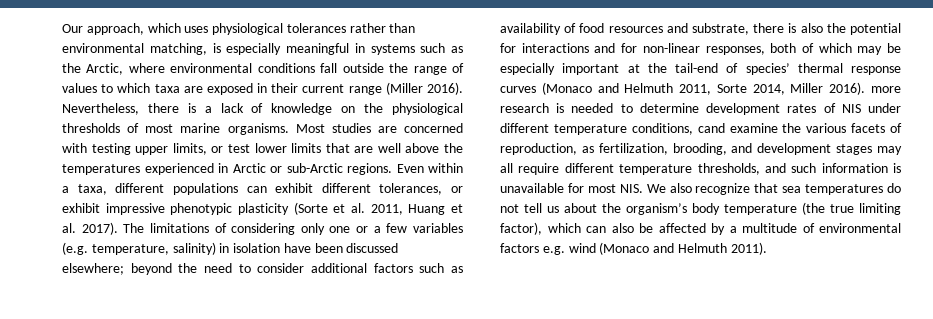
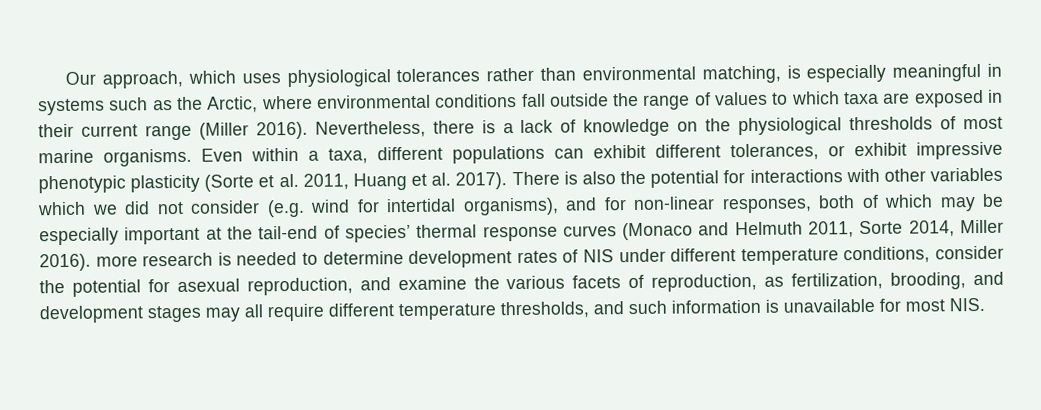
[295,123,463,133] [62,143,463,155] [62,163,392,175] Most studies are concerned with testing upper limits, or test lower limits that are well above the temperatures experienced in Arctic or sub-Arctic regions. -> (192, 157) none
[123,223,463,235] [62,242,399,255] [62,263,464,275] [500,23,785,35] The limitations of considering only one or a few variables (e.g. temperature, salinity) in isolation have been discussed elsewhere; beyond the need to consider additional factors such as availability of food resources and substrate, there -> [511,171,560,186] There
(589, 48) none -> [845,167,1003,183] [37,197,559,218] with other variables which we did not consider (e.g. wind for intertidal organisms),
[697,123,725,133] cand -> [935,245,1005,260] [39,277,391,297] consider the potential for asexual reproduction, and
[646,183,901,195] [500,202,901,215] [500,222,901,235] [500,242,767,255] We also recognize that sea temperatures do not tell us about the organism’s body temperature (the true limiting factor), which can also be affected by a multitude of environmental factors e.g. wind (Monaco and Helmuth 2011). -> (985, 304) none

